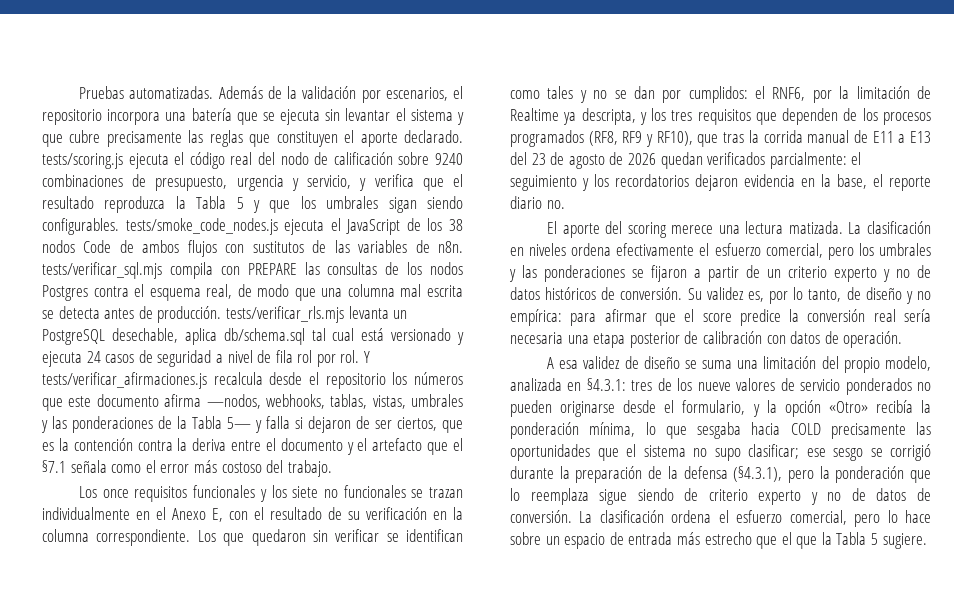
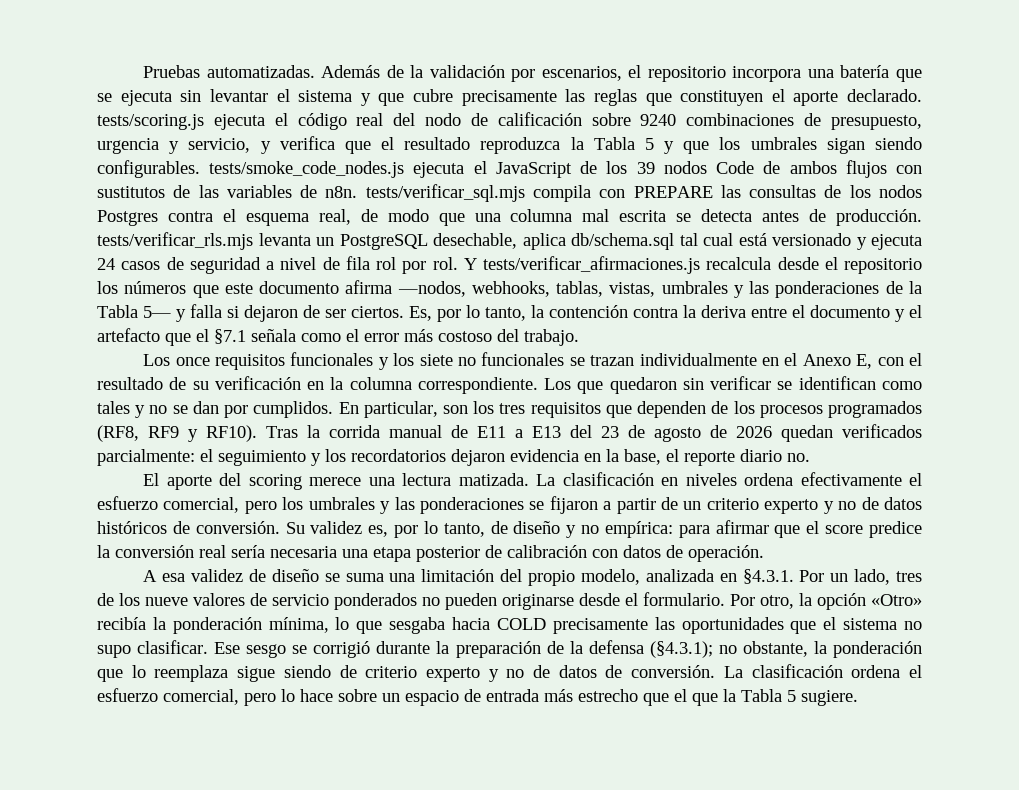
[448,219,463,231] 38 -> [636,162,655,174] 39
[396,417,463,433] [42,442,54,451] ciertos, que es -> [351,305,526,322] ciertos. Es, por lo tanto,
[688,86,931,103] [510,108,647,125] cumplidos: el RNF6, por la limitación de Realtime ya descripta, y -> [253,401,469,418] cumplidos. En particular, son
[656,131,745,147] RF10), que tras -> [206,425,298,442] RF10). Tras
[586,378,626,391] §4.3.1: -> [742,569,891,585] §4.3.1. Por un lado,
[682,400,760,417] formulario, y -> [643,592,794,609] formulario. Por otro,
[748,444,826,459] clasificar; ese -> [137,640,241,654] clasificar. Ese
[733,466,814,483] (§4.3.1), pero -> [649,641,808,658] (§4.3.1); no obstante,

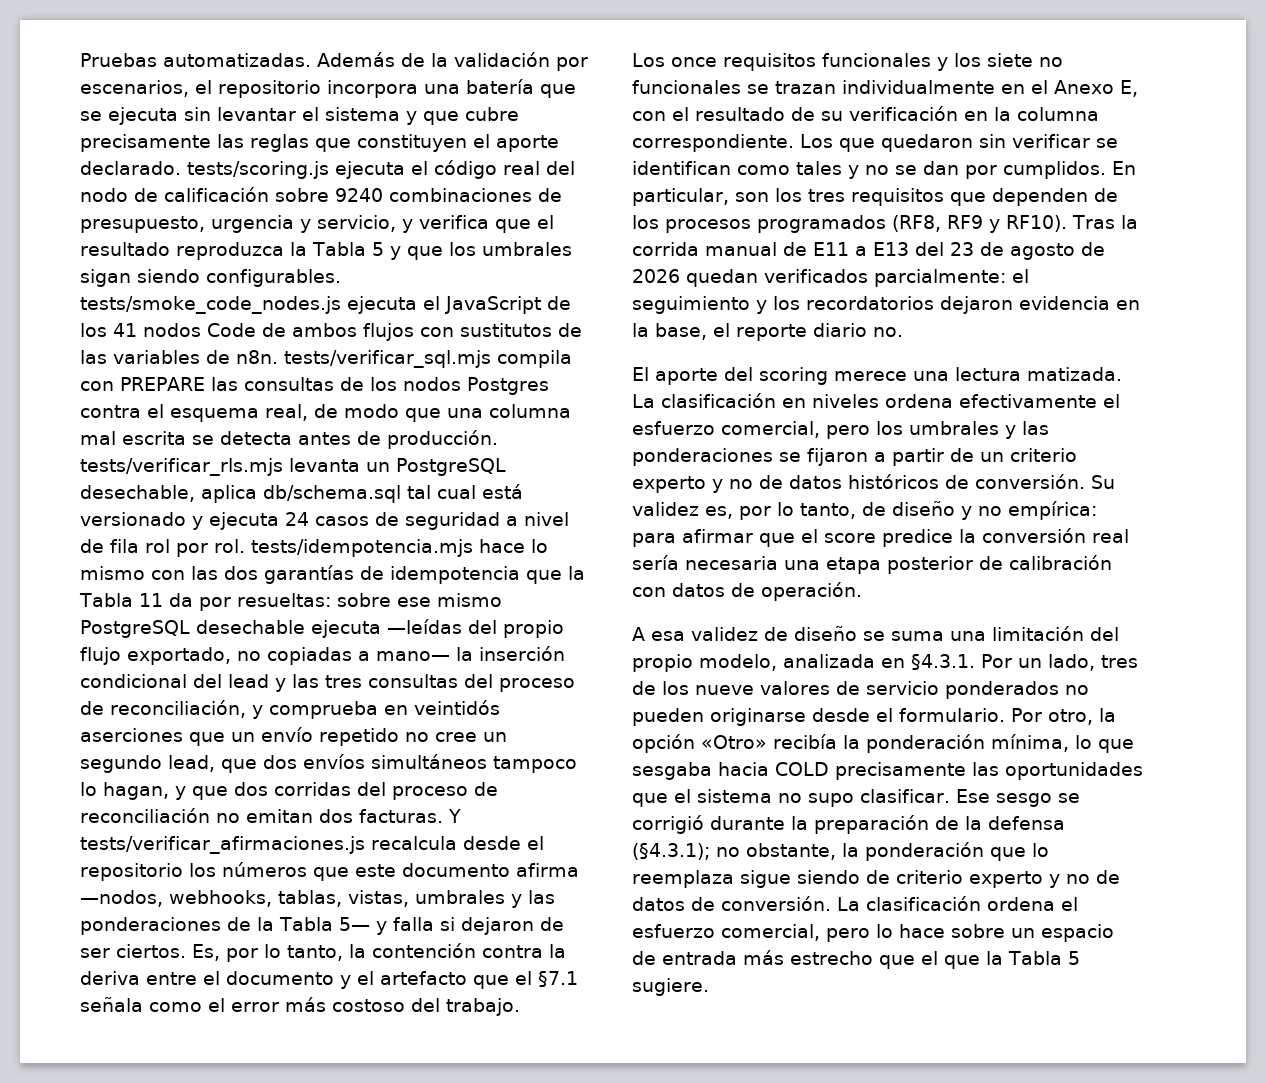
[636,162,655,174] 39 -> [113,323,137,337] 41
(458, 263) none -> [251,539,548,557] [80,565,585,584] [79,593,502,611] [80,619,564,638] [80,646,565,665] [80,674,575,692] [80,700,500,719] [80,727,507,746] [80,754,577,773] [80,782,498,800] [80,808,443,823] tests/idempotencia.mjs hace lo mismo con las dos garantías de idempotencia que la Tabla 11 da por resueltas: sobre ese mismo PostgreSQL desechable ejecuta —leídas del propio flujo exportado, no copiadas a mano— la inserción condicional del lead y las tres consultas del proceso de reconciliación, y comprueba en veintidós aserciones que un envío repetido no cree un segundo lead, que dos envíos simultáneos tampoco lo hagan, y que dos corridas del proceso de reconciliación no emitan dos facturas.

